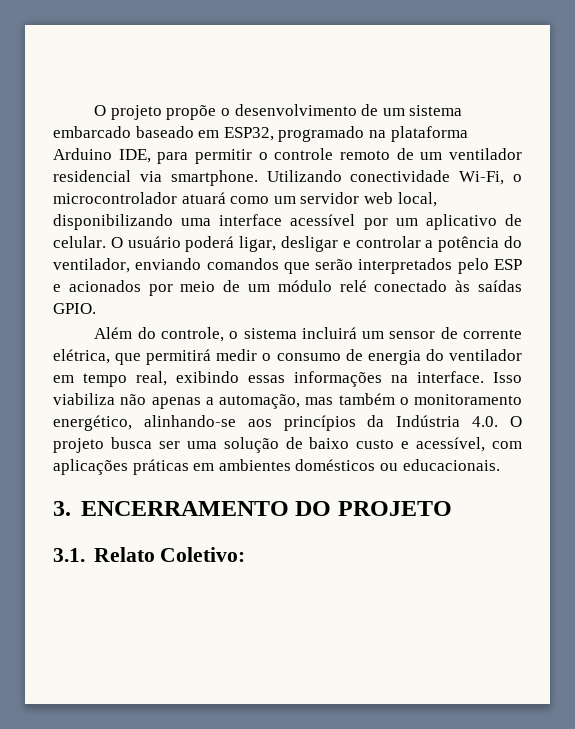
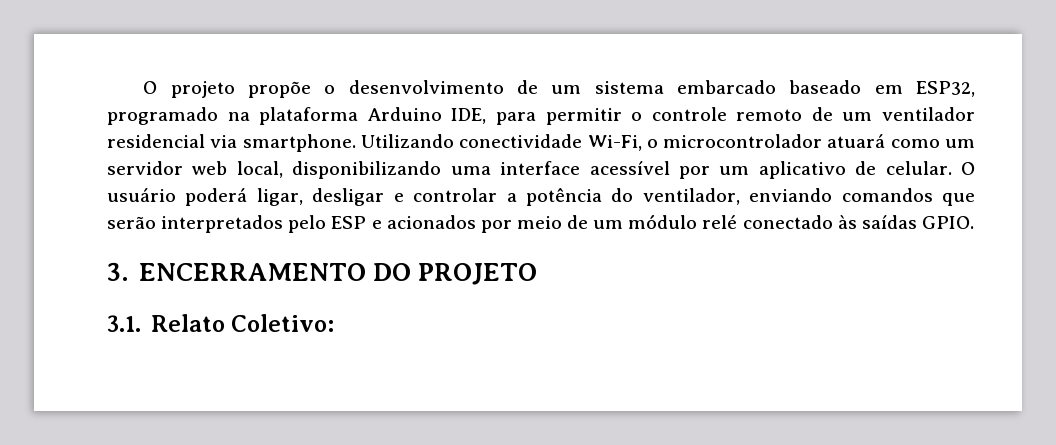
[94,327,522,342] [53,349,522,365] [53,371,522,387] [53,393,522,409] [53,415,522,431] [53,437,522,453] [53,459,500,475] // Além do controle, o sistema incluirá um sensor de corrente elétrica, que permitirá medir o consumo de energia do ventilador em tempo real, exibindo essas informações na interface. Isso viabiliza não apenas a automação, mas também o monitoramento energético, alinhando-se aos princípios da Indústria 4.0. O projeto busca ser uma solução de baixo custo e acessível, com aplicações práticas em ambientes domésticos ou educacionais. -> (974, 222) none

